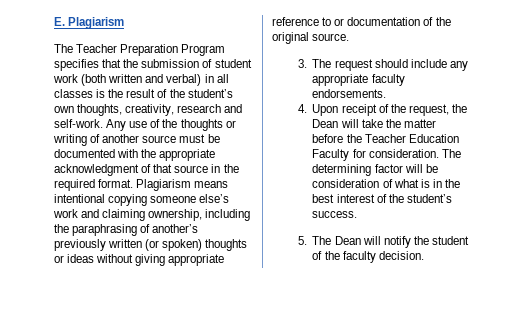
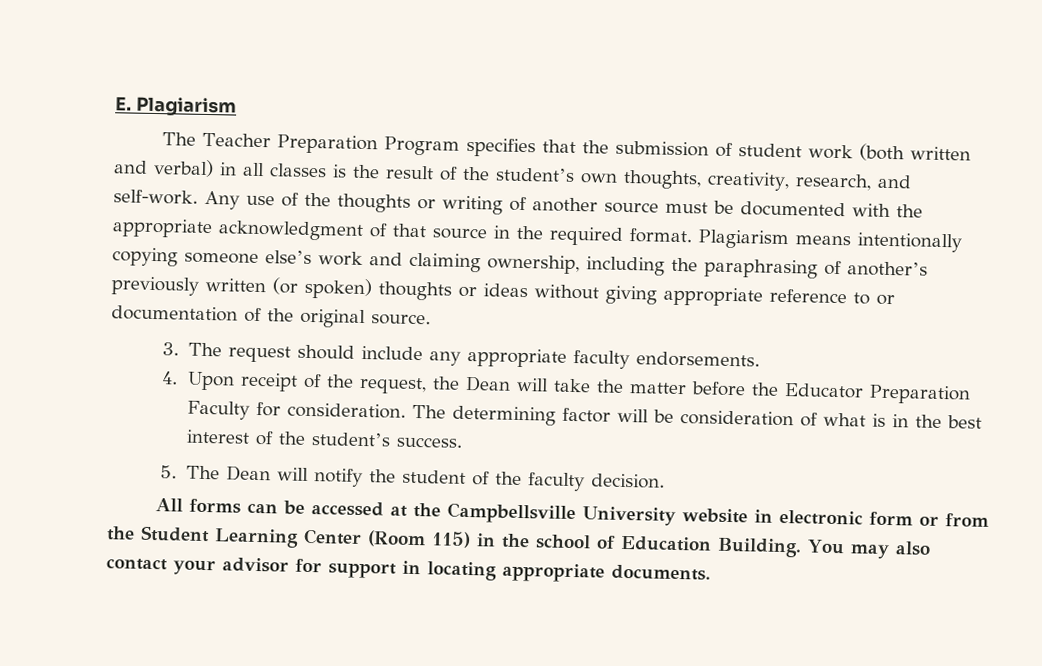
[177,104,222,113] research -> [794,173,872,191] research,
[54,194,105,203] intentional -> [857,232,962,253] intentionally
[364,134,459,143] Teacher Education -> [784,383,972,405] Educator Preparation
(424, 255) none -> [154,498,989,527] [106,525,931,560] [106,557,711,583] // All forms can be accessed at the Campbellsville University website in electronic form or from the Student Learning Center (Room 115) in the school of Education Building. You may also contact your advisor for support in locating appropriate documents.

